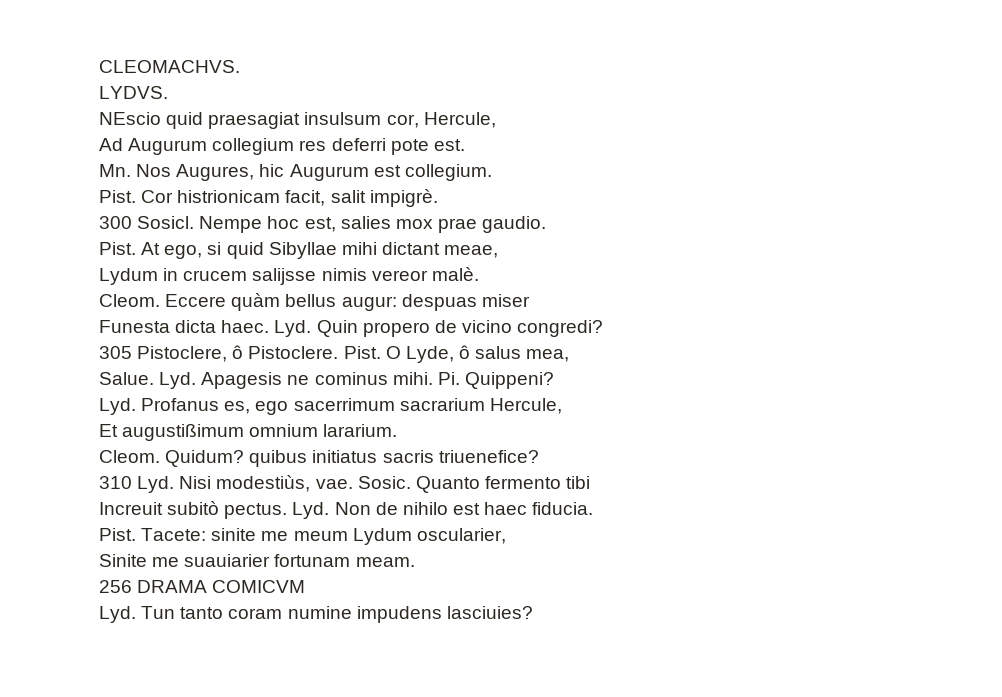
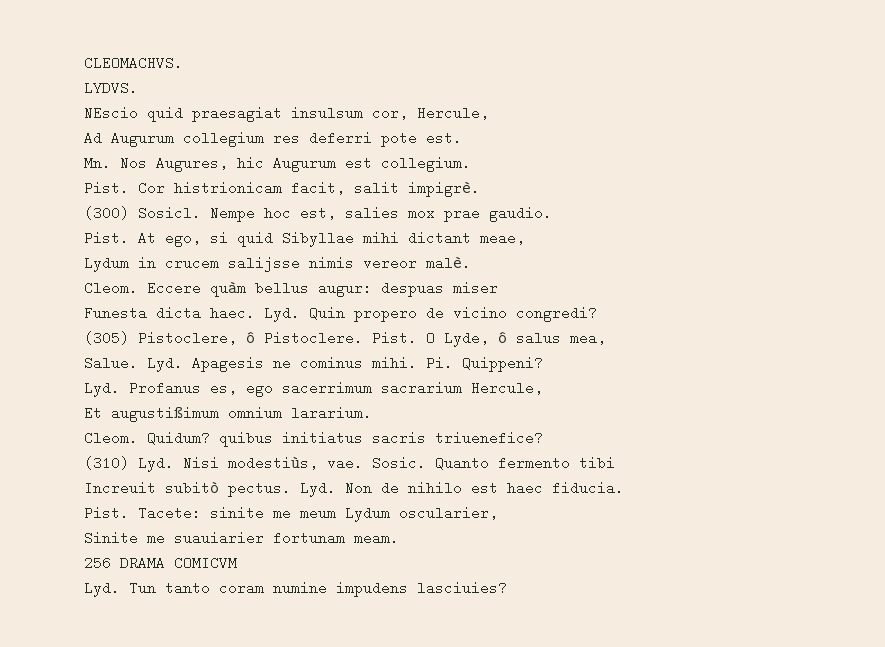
[99,216,132,229] 300 -> [84,206,129,220] (300)
[99,346,132,359] 305 -> [84,331,129,345] (305)
[99,476,132,489] 310 -> [84,456,129,470] (310)

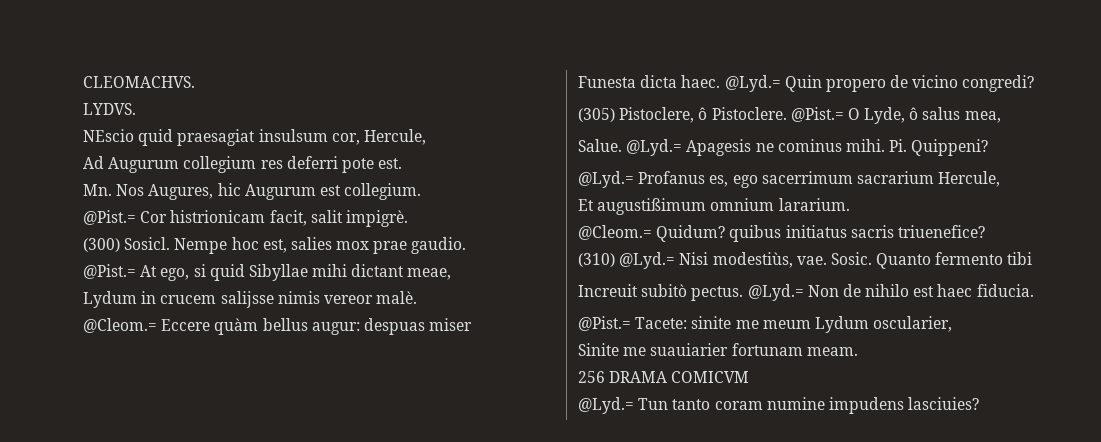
[84,181,129,195] Pist. -> [83,210,136,225] @Pist.=
[84,231,129,245] Pist. -> [83,264,136,279] @Pist.=
[84,281,138,295] Cleom. -> [83,318,157,333] @Cleom.=
[264,306,300,322] Lyd. -> [724,75,781,92] @Lyd.=
[372,331,417,345] Pist. -> [790,107,844,122] @Pist.=
[147,356,183,372] Lyd. -> [626,139,683,156] @Lyd.=
[84,381,120,397] Lyd. -> [578,171,634,188] @Lyd.=
[84,431,138,445] Cleom. -> [578,225,652,240] @Cleom.=
[138,456,174,472] Lyd. -> [619,252,676,269] @Lyd.=
[300,481,336,497] Lyd. -> [747,284,804,301] @Lyd.=
[84,506,129,520] Pist. -> [578,316,631,331] @Pist.=
[84,581,120,597] Lyd. -> [578,397,634,414] @Lyd.=

